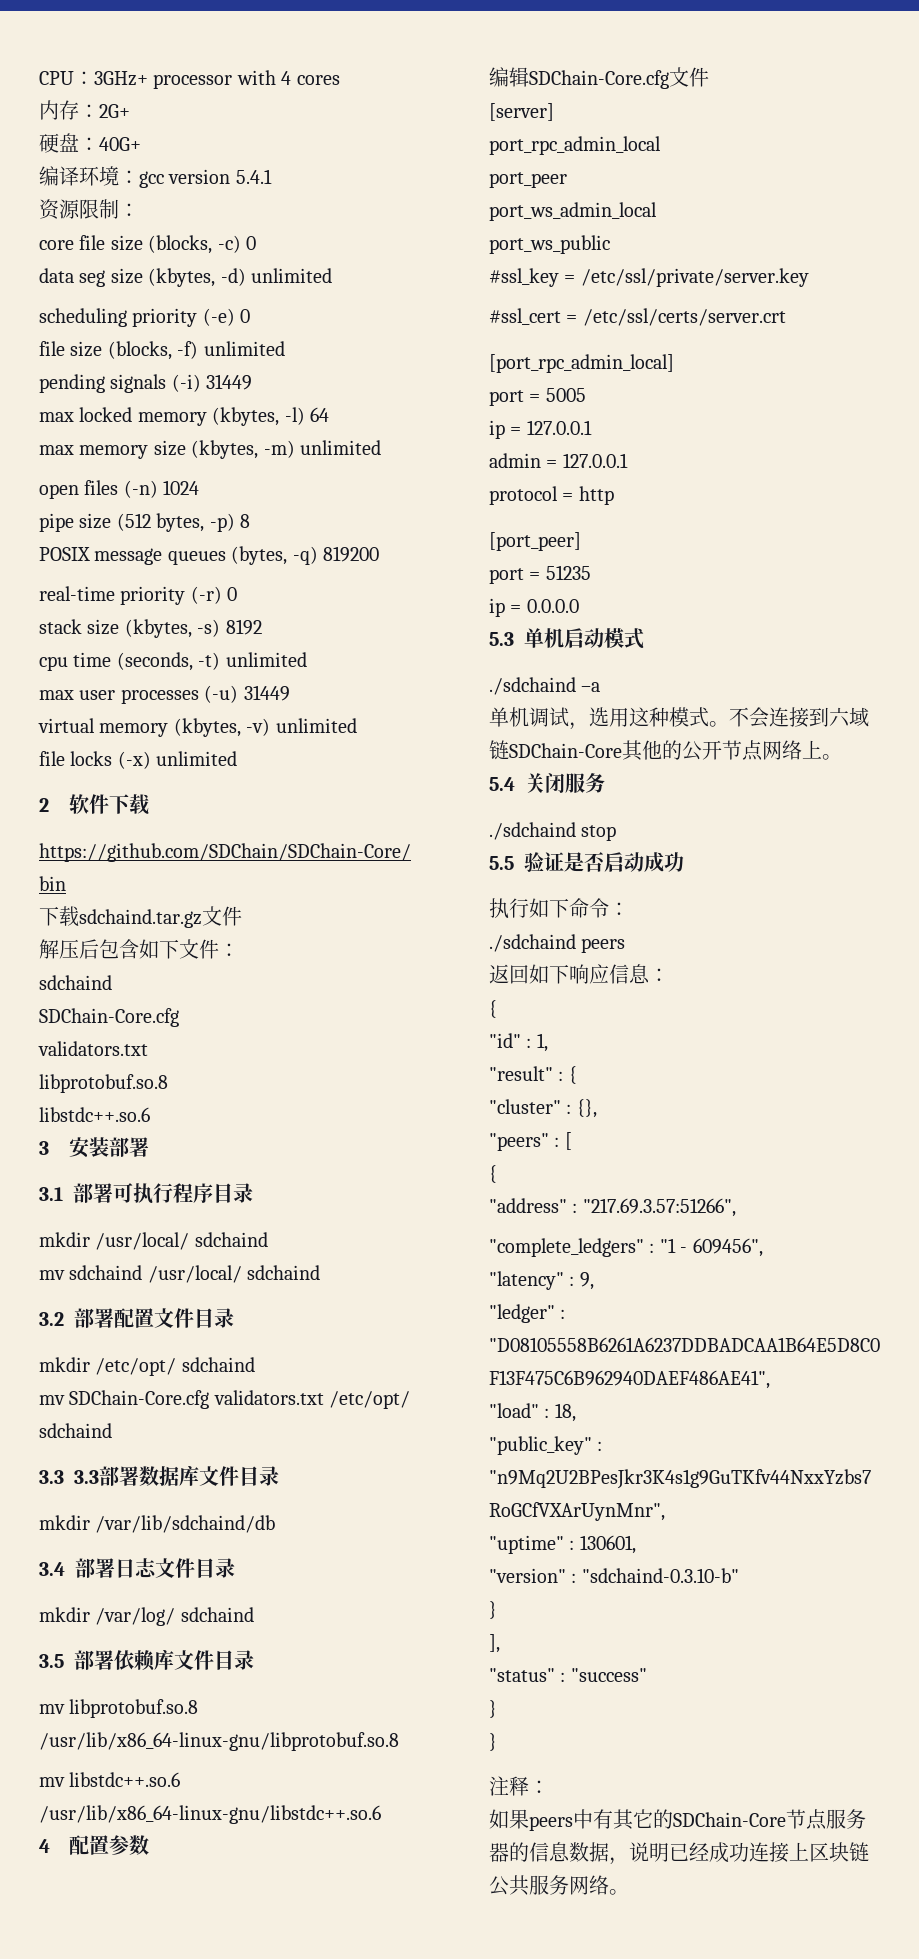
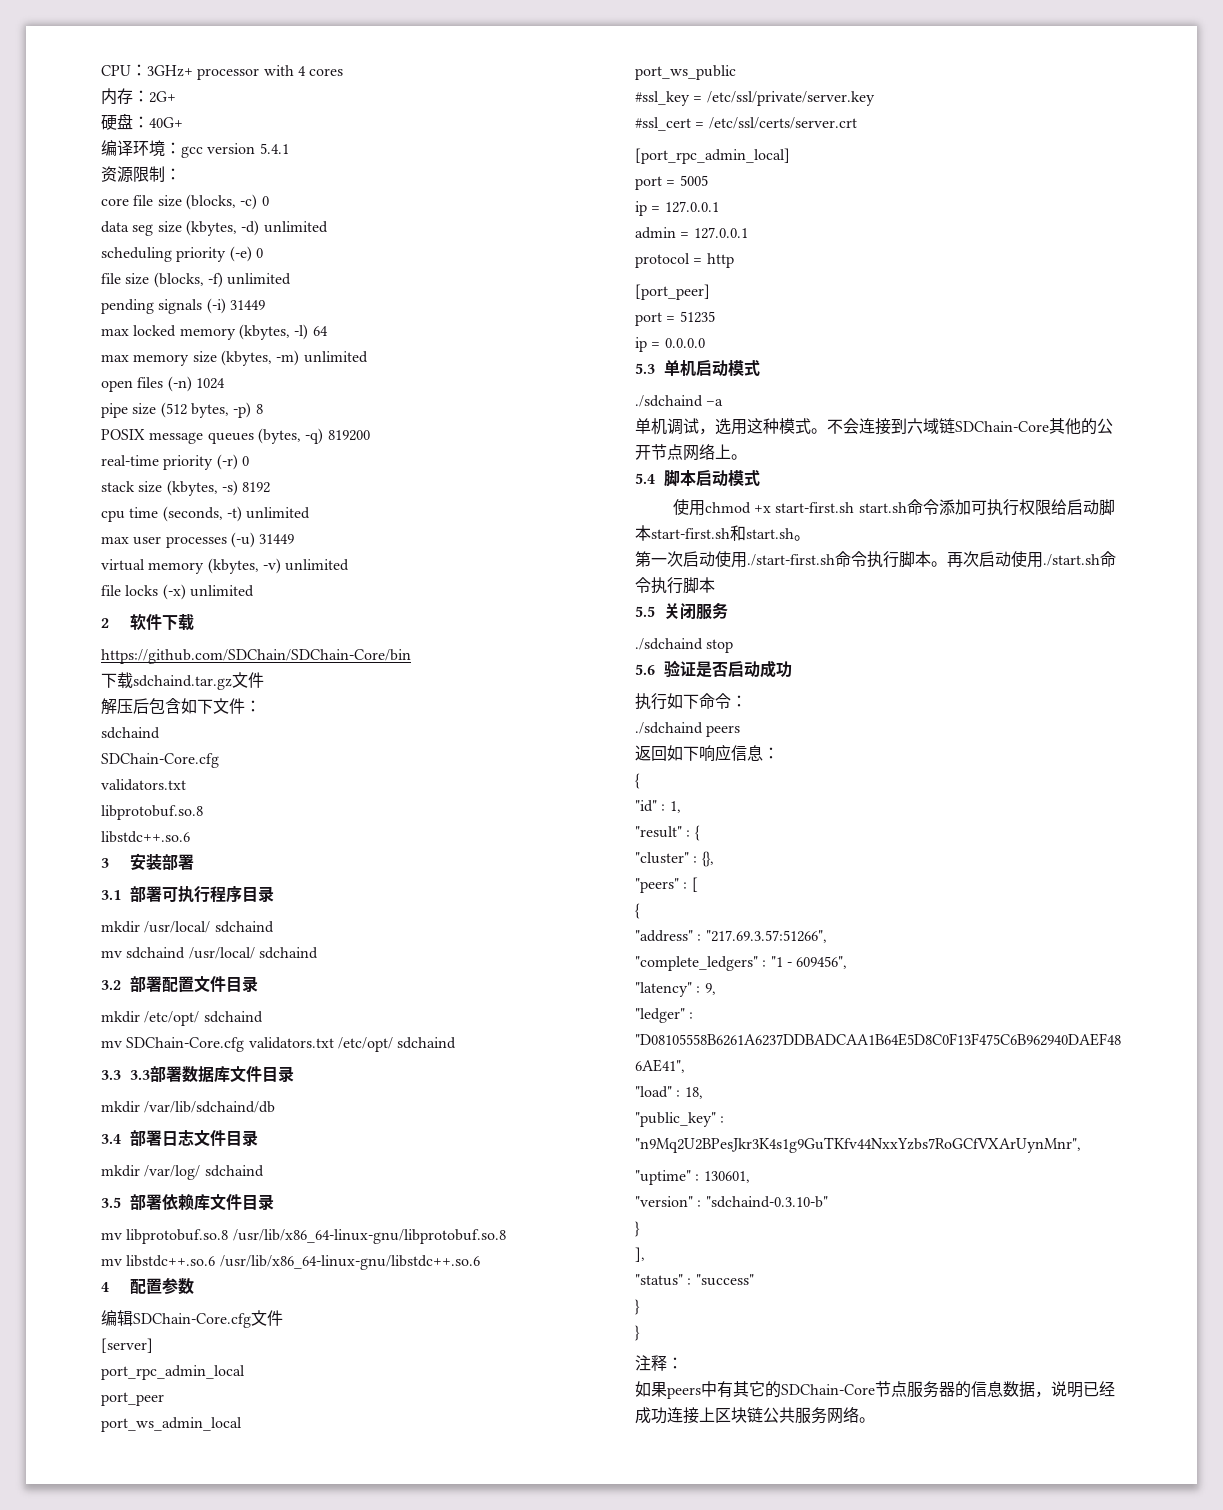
(515, 784) none -> [663,470,760,487] [672,499,1115,516] [635,525,810,541] [635,551,1116,568] [635,577,715,594] [635,606,655,617] 脚本启动模式 // 使用chmod +x start-first.sh start.sh命令添加可执行权限给启动脚本start-first.sh和start.sh。 // 第一次启动使用./start-first.sh命令执行脚本。再次启动使用./start.sh命令执行脚本 // 5.5
[489,856,514,870] 5.5 -> [635,664,655,675] 5.6

